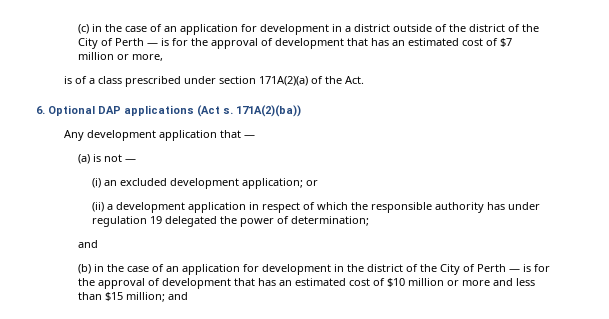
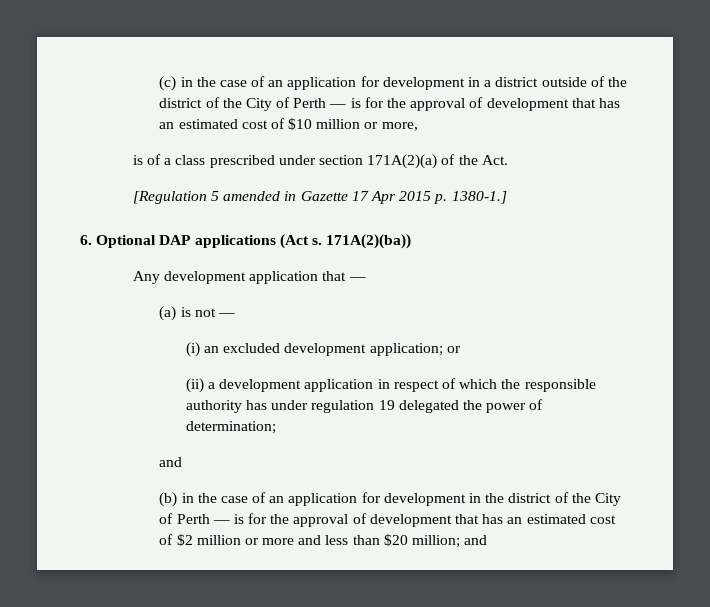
[499,38,512,47] $7 -> [288,118,313,130] $10
(364, 80) none -> [132,191,507,204] // [Regulation 5 amended in Gazette 17 Apr 2015 p. 1380-1.]
[386,278,405,287] $10 -> [176,534,193,546] $2
[104,292,123,301] $15 -> [383,534,408,546] $20

